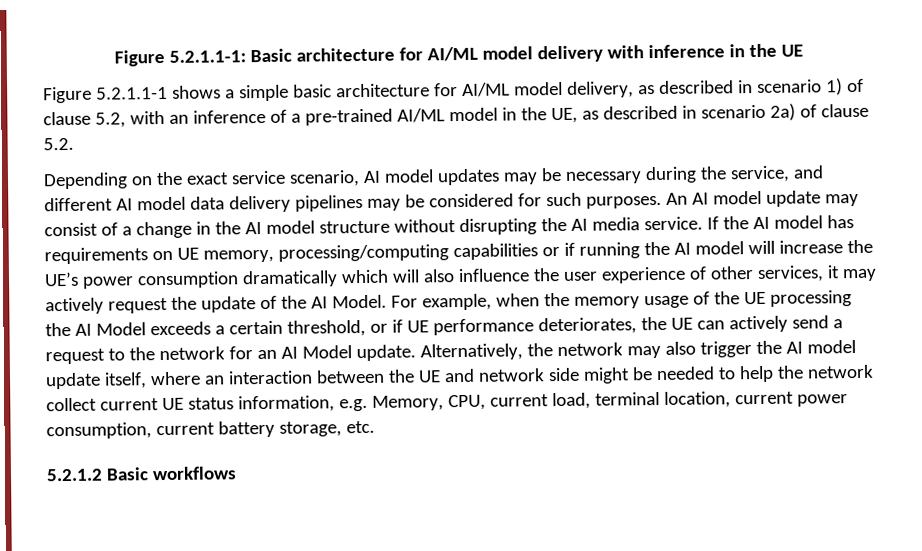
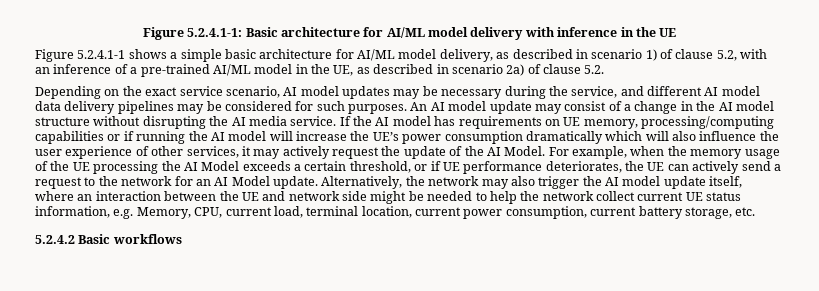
[114,49,247,67] Figure 5.2.1.1-1: -> [142,27,243,40] Figure 5.2.4.1-1:
[95,86,168,100] 5.2.1.1-1 -> [77,50,126,59] 5.2.4.1-1
[46,468,103,482] 5.2.1.2 -> [35,235,75,244] 5.2.4.2

